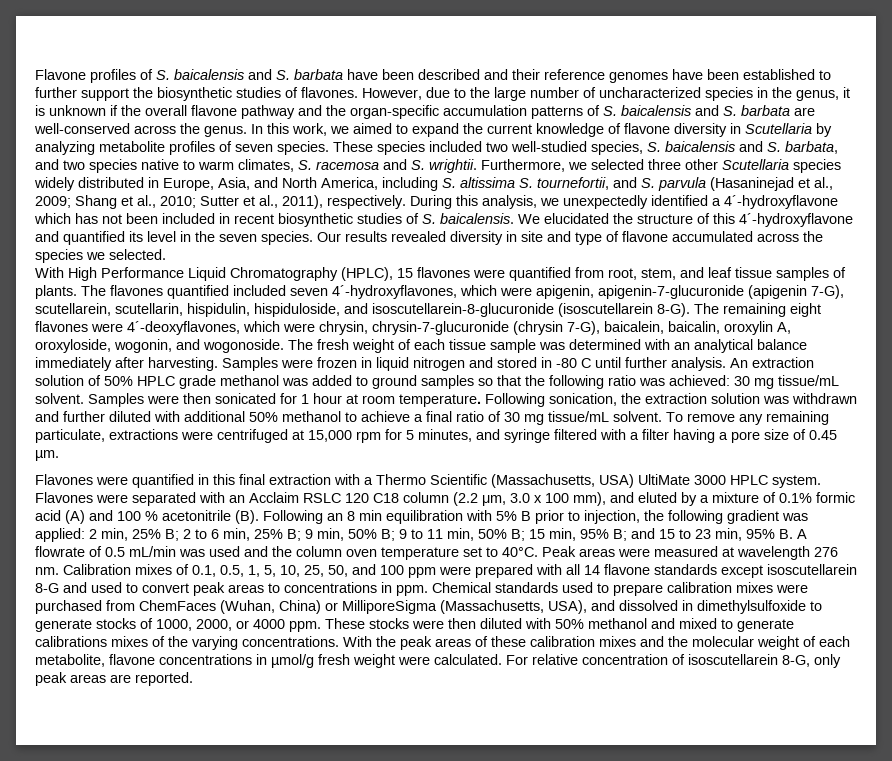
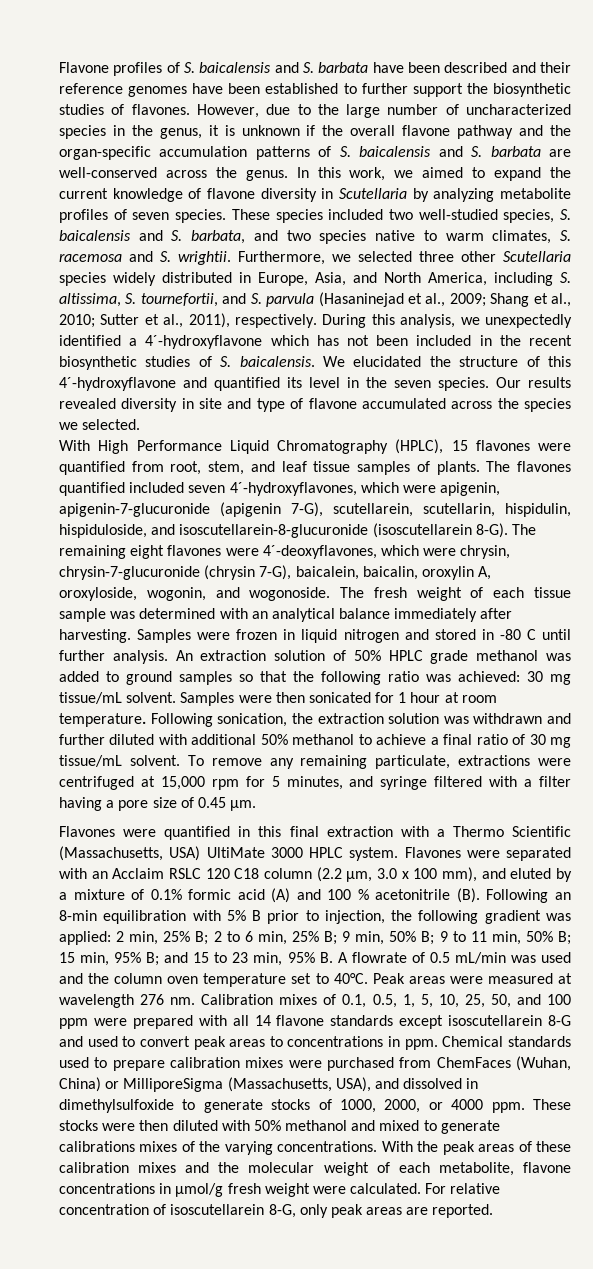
[460,177,515,188] altissima -> [59,293,121,307] altissima,
(230, 218) none -> [499,335,521,346] the
[347,510,382,521] 8 min -> [59,910,97,921] 8-min

